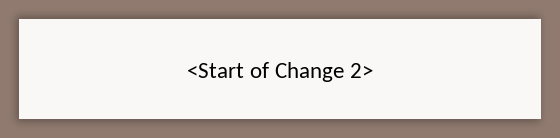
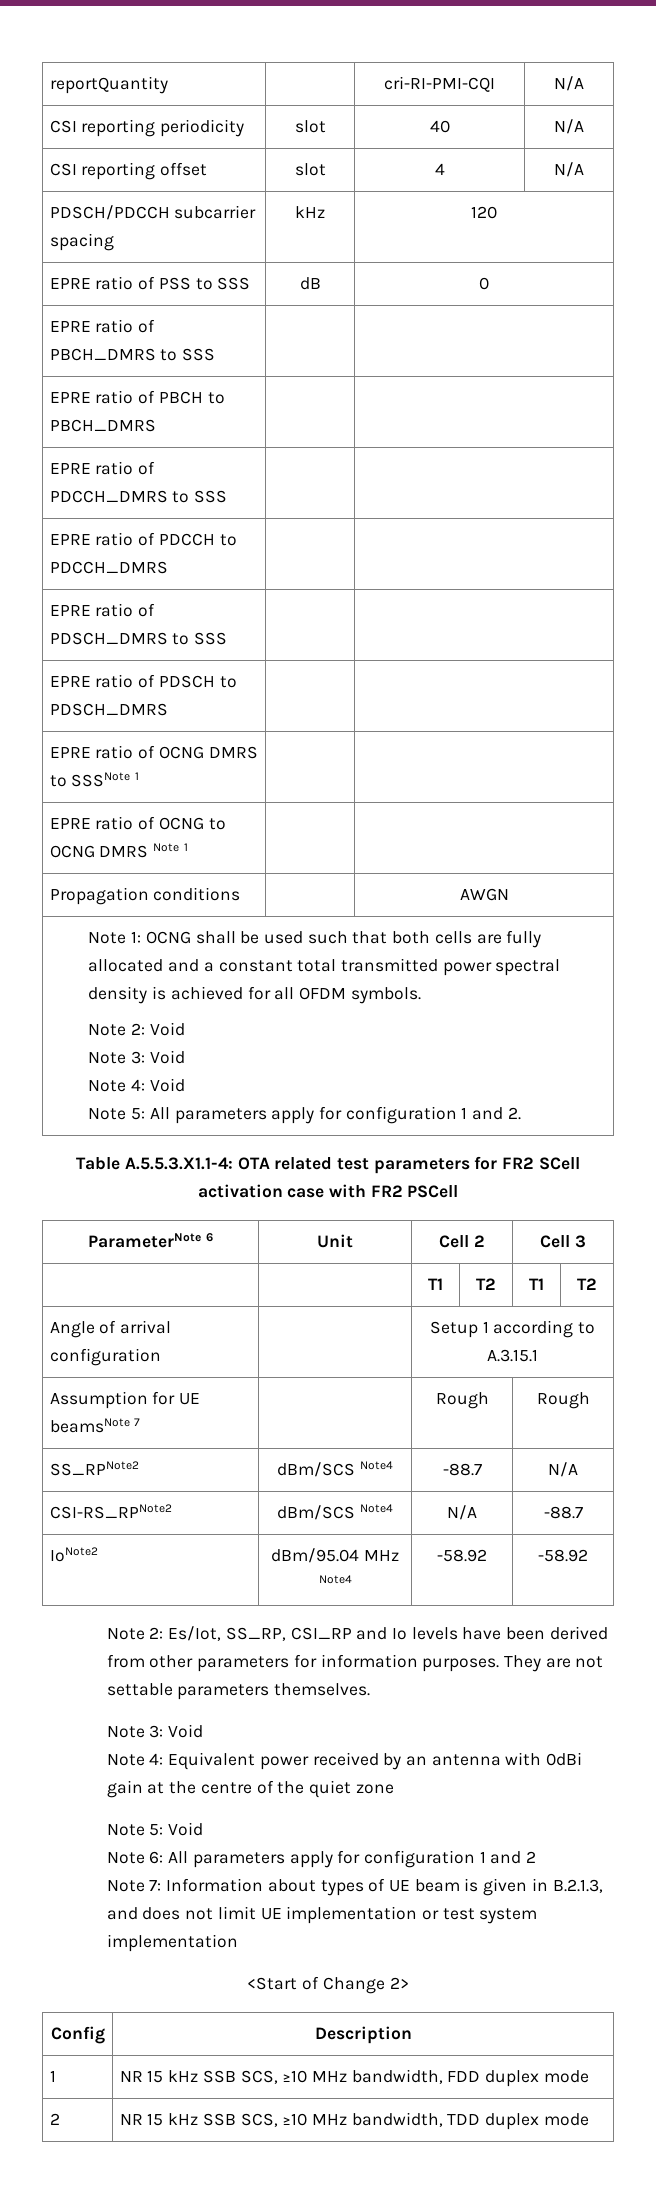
[186,62,374,82] <Start of Change 2> -> [49,76,168,94] [384,76,495,92] [554,76,584,91] [49,119,245,137] [294,120,326,133] [429,120,450,133] [554,119,584,134] [49,162,208,180] [294,163,326,176] [434,163,445,175] [554,162,584,177] [49,205,257,220] [49,233,114,251] [295,206,325,218] [471,206,497,219] [49,276,251,290] [299,277,321,290] [479,277,489,290] [49,319,156,333] [49,348,216,361] [49,390,225,404] [49,419,156,432] [49,461,156,475] [49,490,228,503] [49,532,237,546] [49,561,168,574] [49,603,156,617] [49,632,228,645] [49,674,237,688] [49,703,168,716] [49,745,258,759] [49,772,140,787] [49,816,226,830] [49,843,188,858] [49,887,241,905] [459,888,509,901] [88,930,542,948] [88,958,561,976] [88,986,421,1004] [88,1022,185,1036] [88,1050,185,1064] [88,1078,185,1092] [88,1106,521,1124] [76,1156,580,1174] [197,1184,459,1198] [88,1233,213,1248] [317,1234,353,1248] [439,1235,485,1248] [540,1235,586,1248] [428,1278,443,1290] [476,1278,496,1290] [529,1278,544,1290] [577,1278,597,1290] [49,1320,172,1338] [49,1348,161,1366] [429,1320,596,1338] [487,1349,538,1362] [49,1391,201,1409] [49,1418,141,1433] [435,1392,489,1409] [536,1392,590,1409] [49,1461,139,1476] [277,1461,393,1477] [442,1463,482,1476] [548,1462,578,1477] [49,1504,172,1519] [277,1504,393,1520] [447,1505,477,1520] [543,1506,583,1519] [49,1547,98,1562] [271,1548,399,1563] [318,1575,352,1584] [437,1549,487,1562] [538,1549,588,1562] [106,1626,608,1641] [106,1654,604,1672] [106,1683,371,1700] [106,1724,204,1738] [106,1752,583,1770] [106,1780,394,1798] [106,1822,204,1836] [106,1850,537,1868] [106,1878,603,1896] [106,1906,538,1924] [106,1934,238,1952] [247,1976,409,1994] [50,2026,105,2044] [314,2026,412,2044] [49,2070,56,2082] [119,2069,589,2087] [49,2113,60,2125] [119,2112,589,2130] reportQuantity | | cri-RI-PMI-CQI | N/A // CSI reporting periodicity | slot | 40 | N/A // CSI reporting offset | slot | 4 | N/A // PDSCH/PDCCH subcarrier spacing | kHz | 120 // EPRE ratio of PSS to SSS | dB | 0 // EPRE ratio of PBCH_DMRS to SSS | | // EPRE ratio of PBCH to PBCH_DMRS | | // EPRE ratio of PDCCH_DMRS to SSS | | // EPRE ratio of PDCCH to PDCCH_DMRS | | // EPRE ratio of PDSCH_DMRS to SSS | | // EPRE ratio of PDSCH to PDSCH_DMRS | | // EPRE ratio of OCNG DMRS to SSSNote 1 | | // EPRE ratio of OCNG to OCNG DMRS Note 1 | | // Propagation conditions | | AWGN // Note 1: OCNG shall be used such that both cells are fully allocated and a constant total transmitted power spectral density is achieved for all OFDM symbols. // Note 2: Void // Note 3: Void // Note 4: Void // Note 5: All parameters apply for configuration 1 and 2. // Table A.5.5.3.X1.1-4: OTA related test parameters for FR2 SCell activation case with FR2 PSCell // ParameterNote 6 | Unit | Cell 2 | Cell 3 // | | T1 | T2 | T1 | T2 // Angle of arrival configuration | | Setup 1 according to A.3.15.1 // Assumption for UE beamsNote 7 | | Rough | Rough // SS_RPNote2 | dBm/SCS Note4 | -88.7 | N/A // CSI-RS_RPNote2 | dBm/SCS Note4 | N/A | -88.7 // IoNote2 | dBm/95.04 MHz Note4 | -58.92 | -58.92 // Note 2: Es/Iot, SS_RP, CSI_RP and Io levels have been derived from other parameters for information purposes. They are not settable parameters themselves. // Note 3: Void // Note 4: Equivalent power received by an antenna with 0dBi gain at the centre of the quiet zone // Note 5: Void // Note 6: All parameters apply for configuration 1 and 2 // Note 7: Information about types of UE beam is given in B.2.1.3, and does not limit UE implementation or test system implementation // <Start of Change 2> // Config | Description // 1 | NR 15 kHz SSB SCS, ≥10 MHz bandwidth, FDD duplex mode // 2 | NR 15 kHz SSB SCS, ≥10 MHz bandwidth, TDD duplex mode

